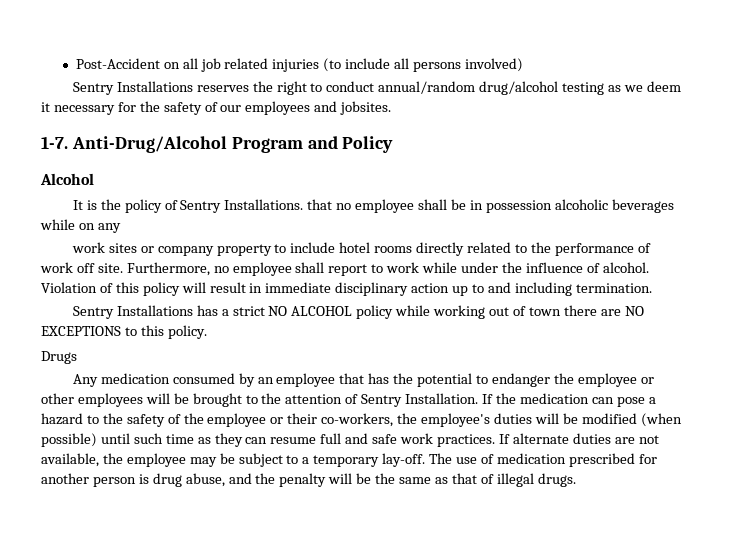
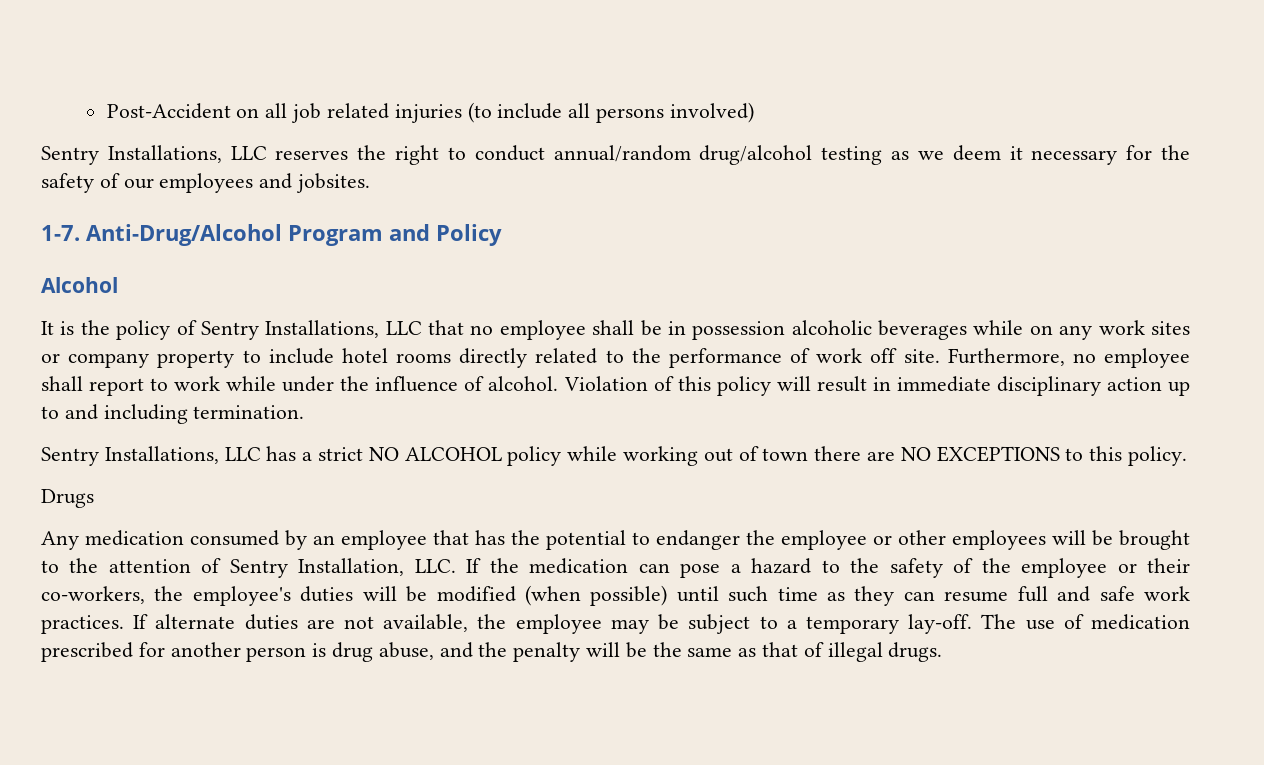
[116,81,193,92] Installations -> [107,145,267,163] Installations, LLC
[224,199,304,210] Installations. -> [265,320,422,338] Installations, LLC
(121, 228) // -> (1093, 332) none
[116,305,193,316] Installations -> [104,446,261,464] Installations, LLC
[405,393,479,404] Installation. -> [298,558,456,576] Installation, LLC.

